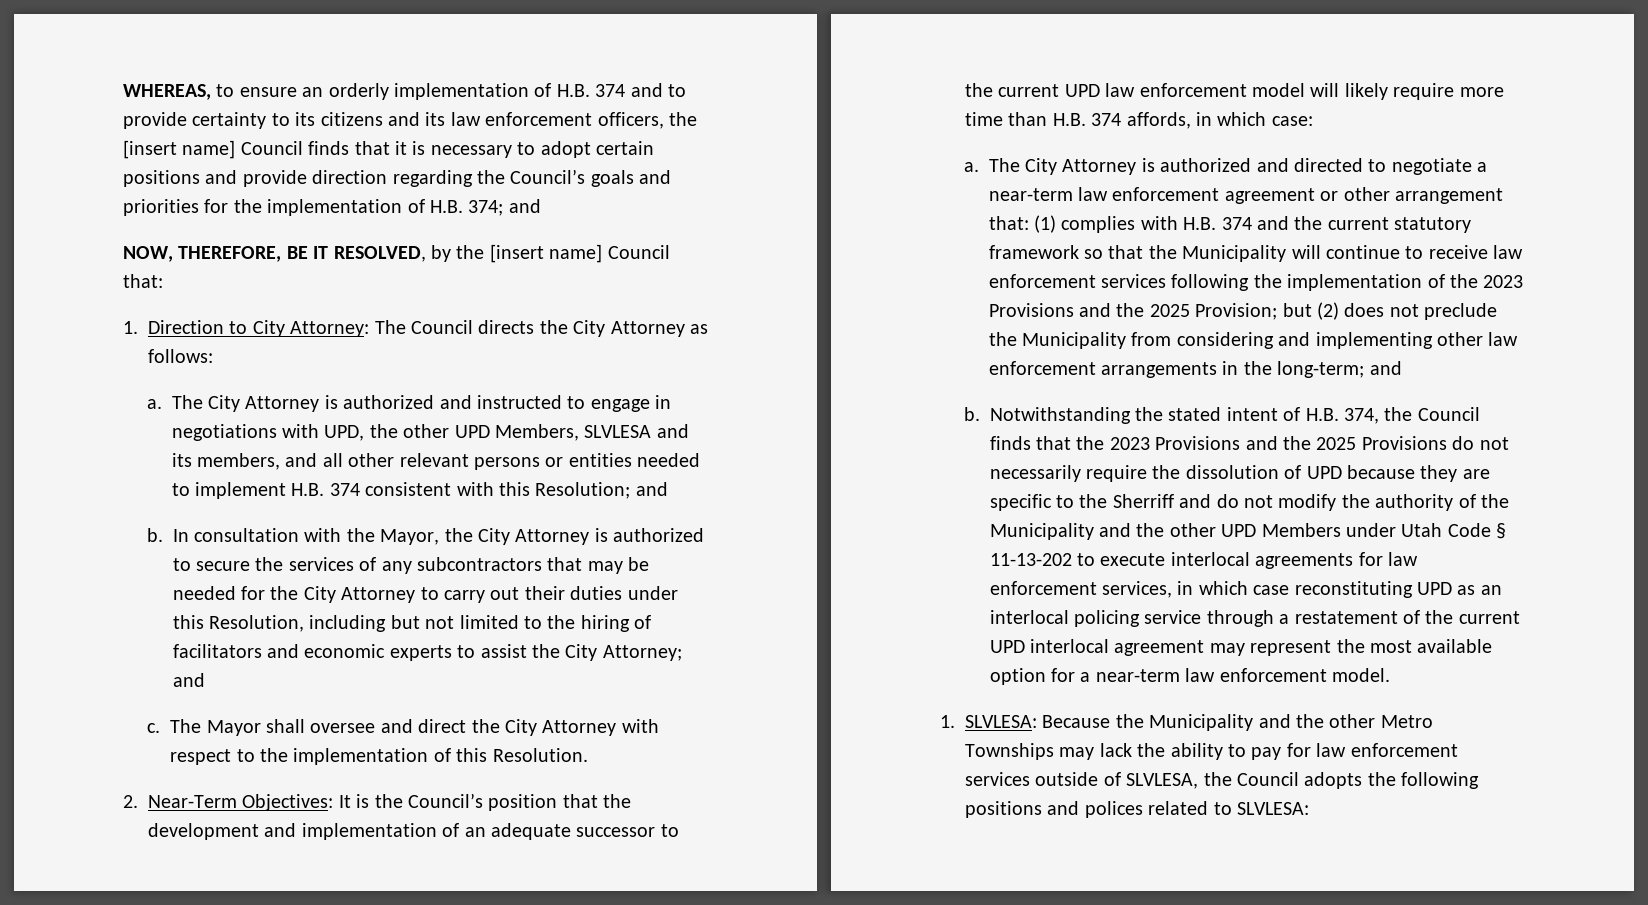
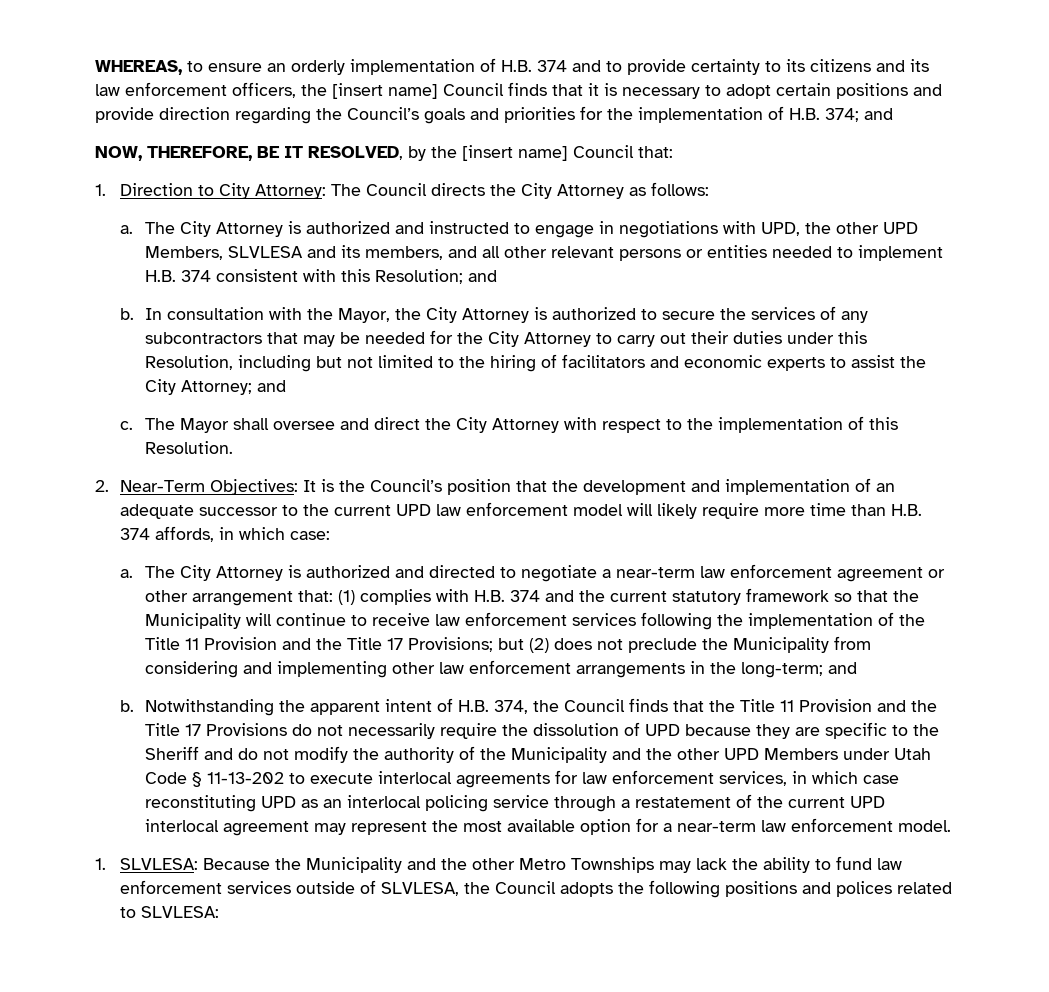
[1483,275,1524,288] [988,303,1278,320] 2023 Provisions and the 2025 Provision; -> [144,637,493,652] Title 11 Provision and the Title 17 Provisions;
[1168,407,1222,421] stated -> [309,701,380,715] apparent
[1109,436,1357,450] 2023 Provisions and the 2025 -> [739,699,937,712] [144,723,201,736] Title 11 Provision and the Title 17
[1112,494,1174,508] Sherriff -> [144,746,199,760] Sheriff
[1251,743,1311,760] pay for -> [835,856,872,870] fund

